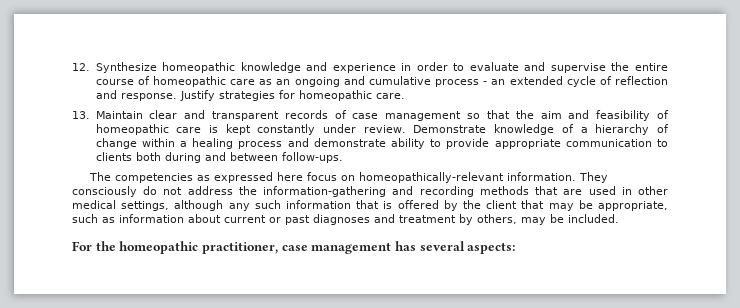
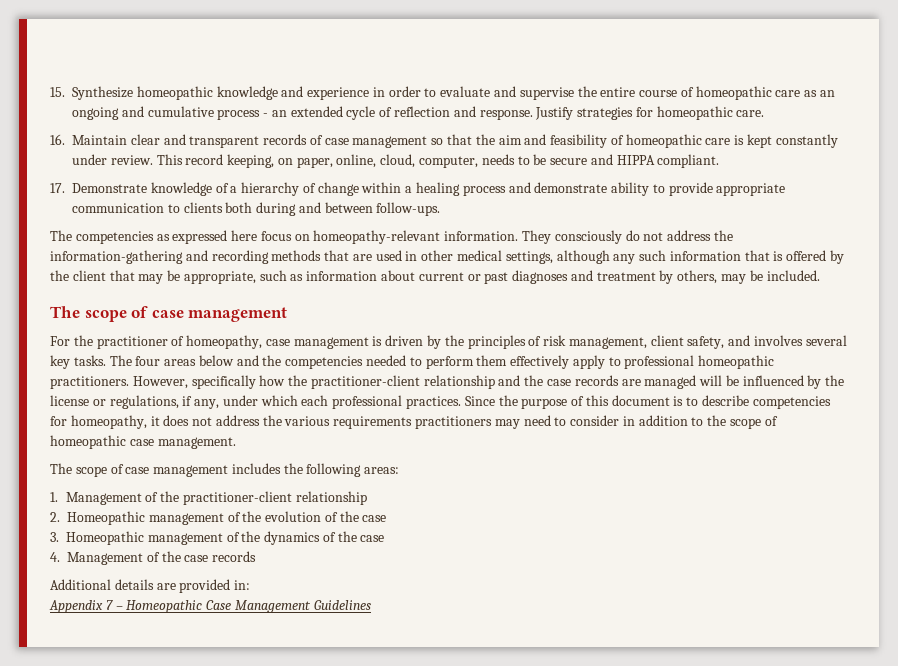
[72,63,90,71] 12. -> [50,87,65,97] 15.
[72,111,90,119] 13. -> [50,134,65,145] 16.
(406, 129) none -> [156,154,720,168] [50,183,65,193] This record keeping, on paper, online, cloud, computer, needs to be secure and HIPPA compliant. // 17.
[358,172,504,183] homeopathically-relevant -> [313,230,441,244] homeopathy-relevant
[72,241,516,254] For the homeopathic practitioner, case management has several aspects: -> [50,306,288,322] [50,335,847,349] [50,355,775,369] [50,375,845,389] [50,395,831,409] [50,415,778,429] [50,435,236,449] [50,463,400,477] [50,491,367,505] [50,511,387,525] [50,531,385,545] [50,551,257,565] [50,579,251,593] [49,600,371,613] The scope of case management // For the practitioner of homeopathy, case management is driven by the principles of risk management, client safety, and involves several key tasks. The four areas below and the competencies needed to perform them effectively apply to professional homeopathic practitioners. However, specifically how the practitioner-client relationship and the case records are managed will be influenced by the license or regulations, if any, under which each professional practices. Since the purpose of this document is to describe competencies for homeopathy, it does not address the various requirements practitioners may need to consider in addition to the scope of homeopathic case management. // The scope of case management includes the following areas: // 1. Management of the practitioner-client relationship // 2. Homeopathic management of the evolution of the case // 3. Homeopathic management of the dynamics of the case // 4. Management of the case records // Additional details are provided in: // Appendix 7 – Homeopathic Case Management Guidelines

